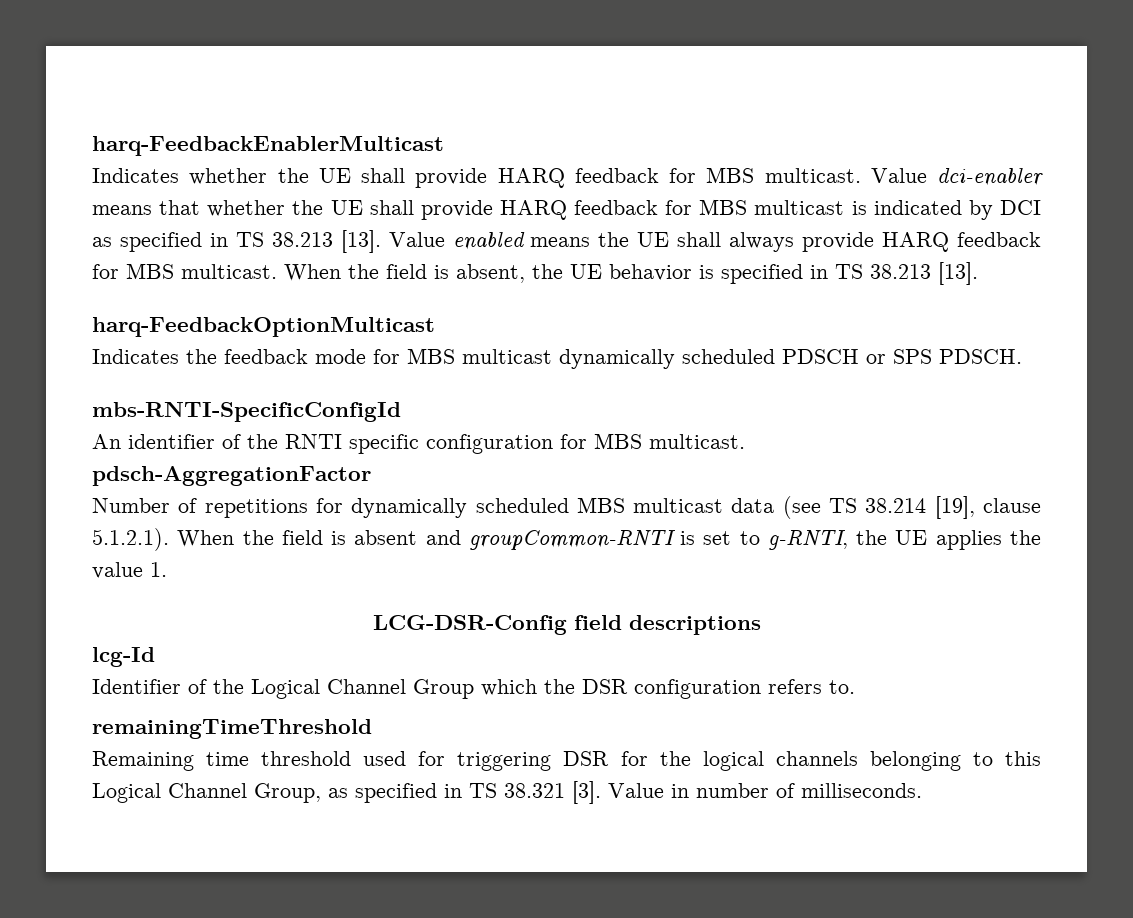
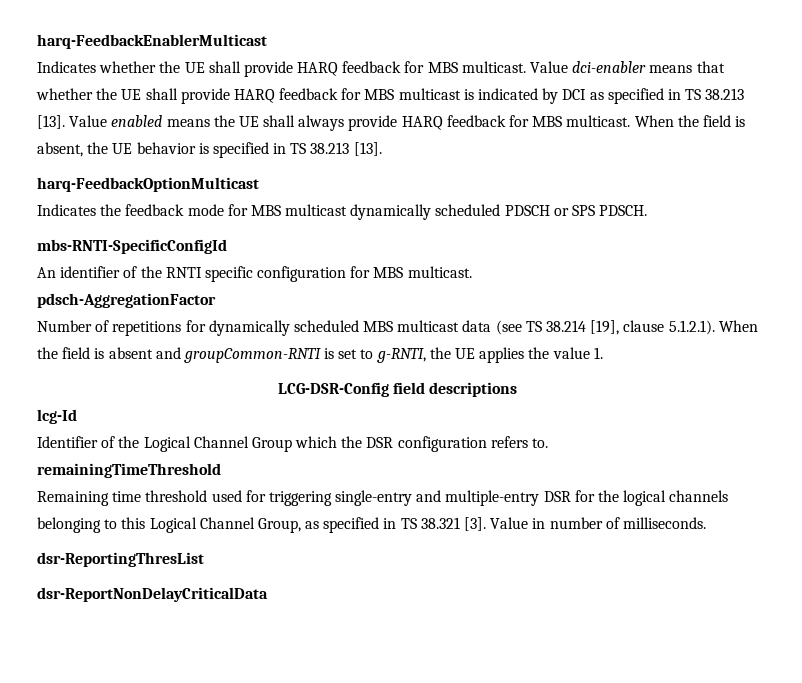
(552, 761) none -> [335,490,540,506] single-entry and multiple-entry
(922, 790) none -> [37,552,204,567] [37,587,268,602] // dsr-ReportingThresList // dsr-ReportNonDelayCriticalData

